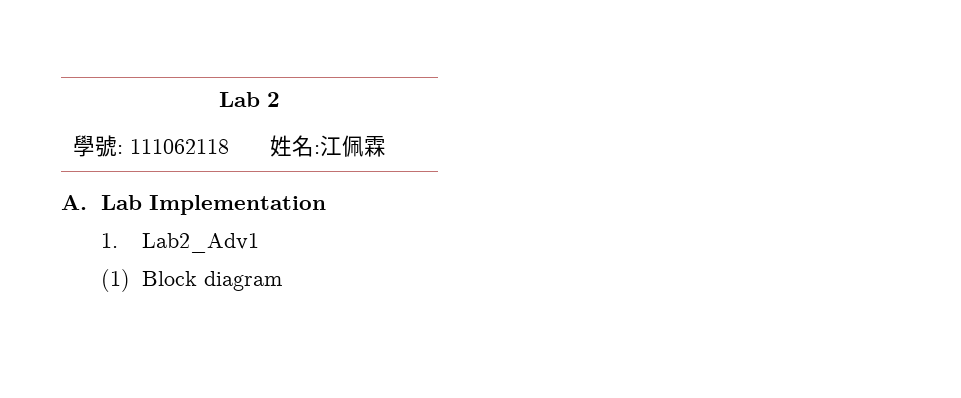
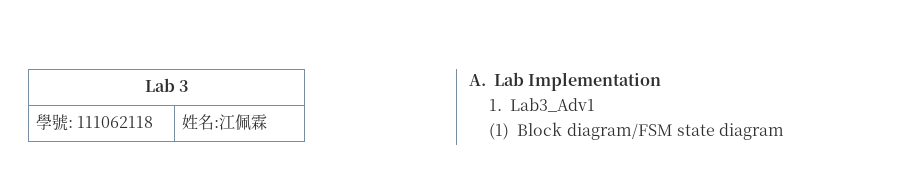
[219,92,280,107] Lab 2 -> [144,78,189,92] Lab 3
[141,233,259,253] Lab2_Adv1 -> [510,98,596,112] Lab3_Adv1
(197, 278) none -> [566,123,715,140] diagram/FSM state

